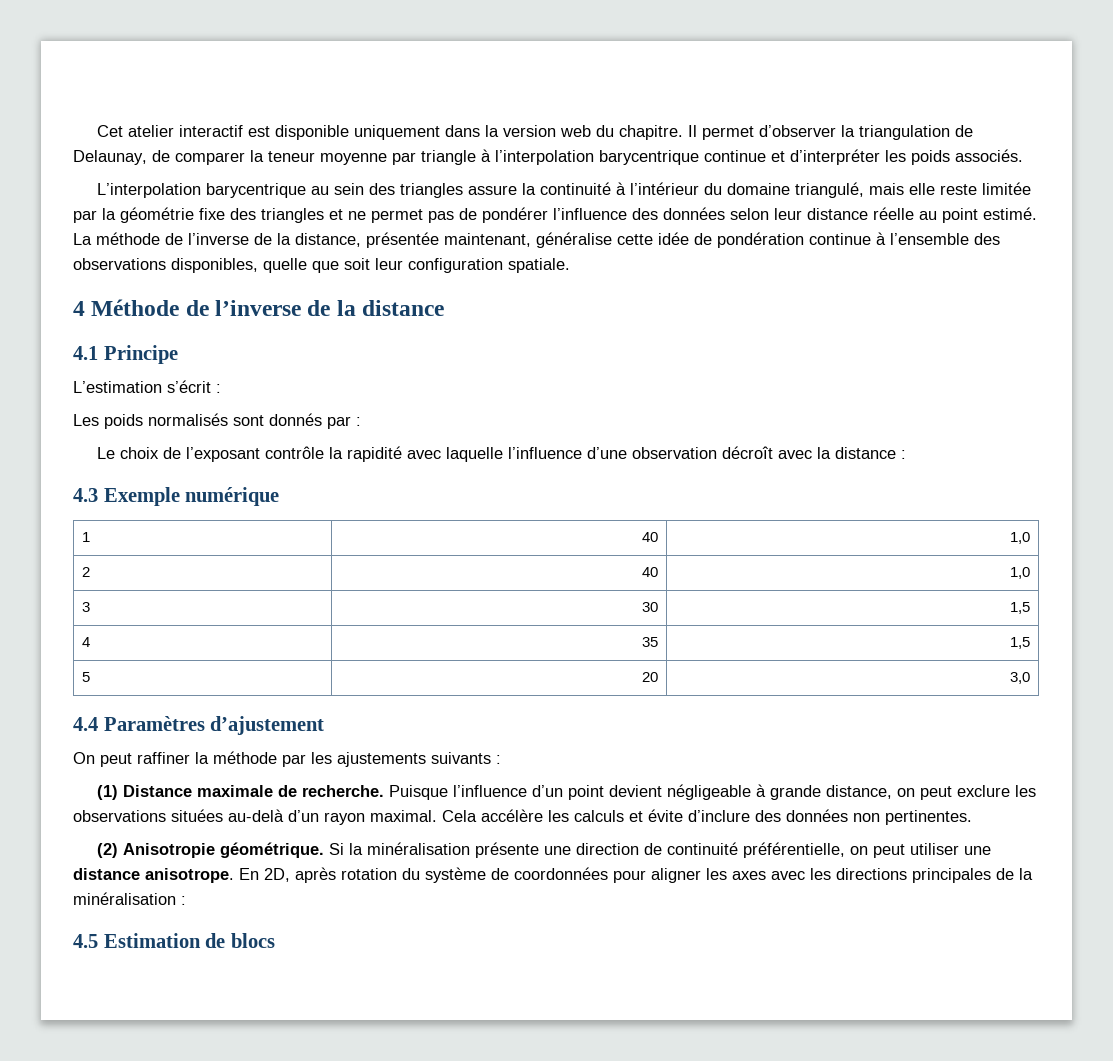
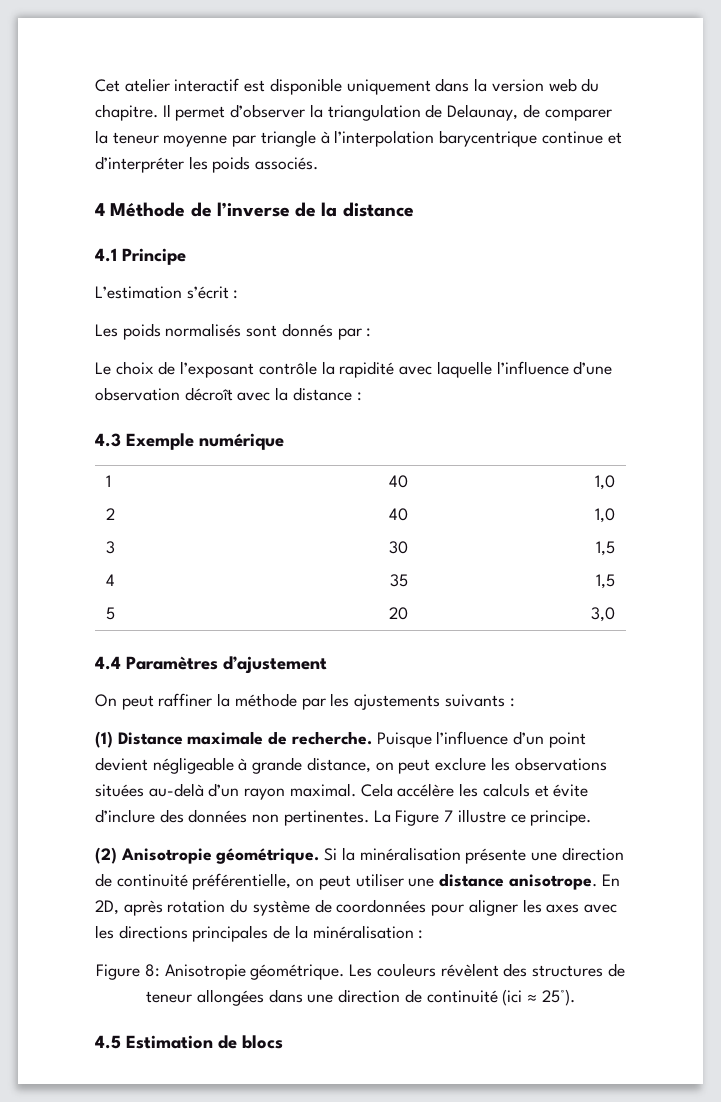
[97,182,1032,198] [73,207,1037,223] [73,232,1000,248] [73,258,570,273] // L’interpolation barycentrique au sein des triangles assure la continuité à l’intérieur du domaine triangulé, mais elle reste limitée par la géométrie fixe des triangles et ne permet pas de pondérer l’influence des données selon leur distance réelle au point estimé. La méthode de l’inverse de la distance, présentée maintenant, généralise cette idée de pondération continue à l’ensemble des observations disponibles, quelle que soit leur configuration spatiale. -> (319, 163) none
(972, 817) none -> [373,809,592,826] La Figure 7 illustre ce principe.
(186, 900) none -> [96,963,625,980] [146,989,575,1006] // Figure 8: Anisotropie géométrique. Les couleurs révèlent des structures de teneur allongées dans une direction de continuité (ici ≈ 25°).

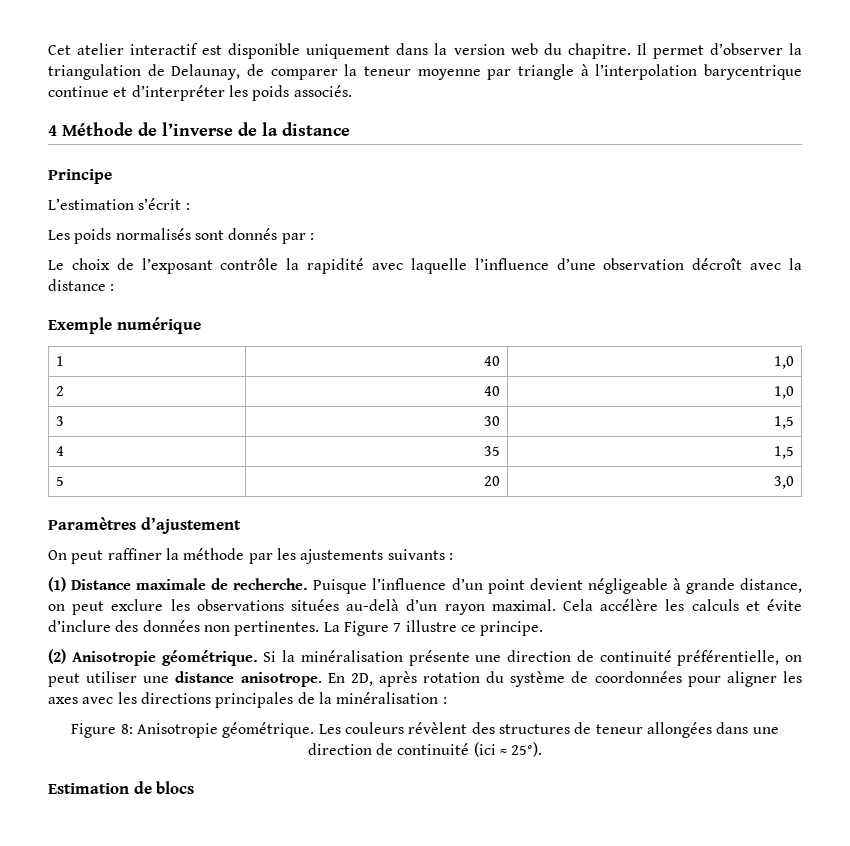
[95,248,117,262] 4.1 -> (350, 129) none
[95,433,121,447] 4.3 -> (115, 287) none
[95,656,121,670] 4.4 -> (795, 482) none
[95,1035,121,1049] 4.5 -> (543, 749) none

